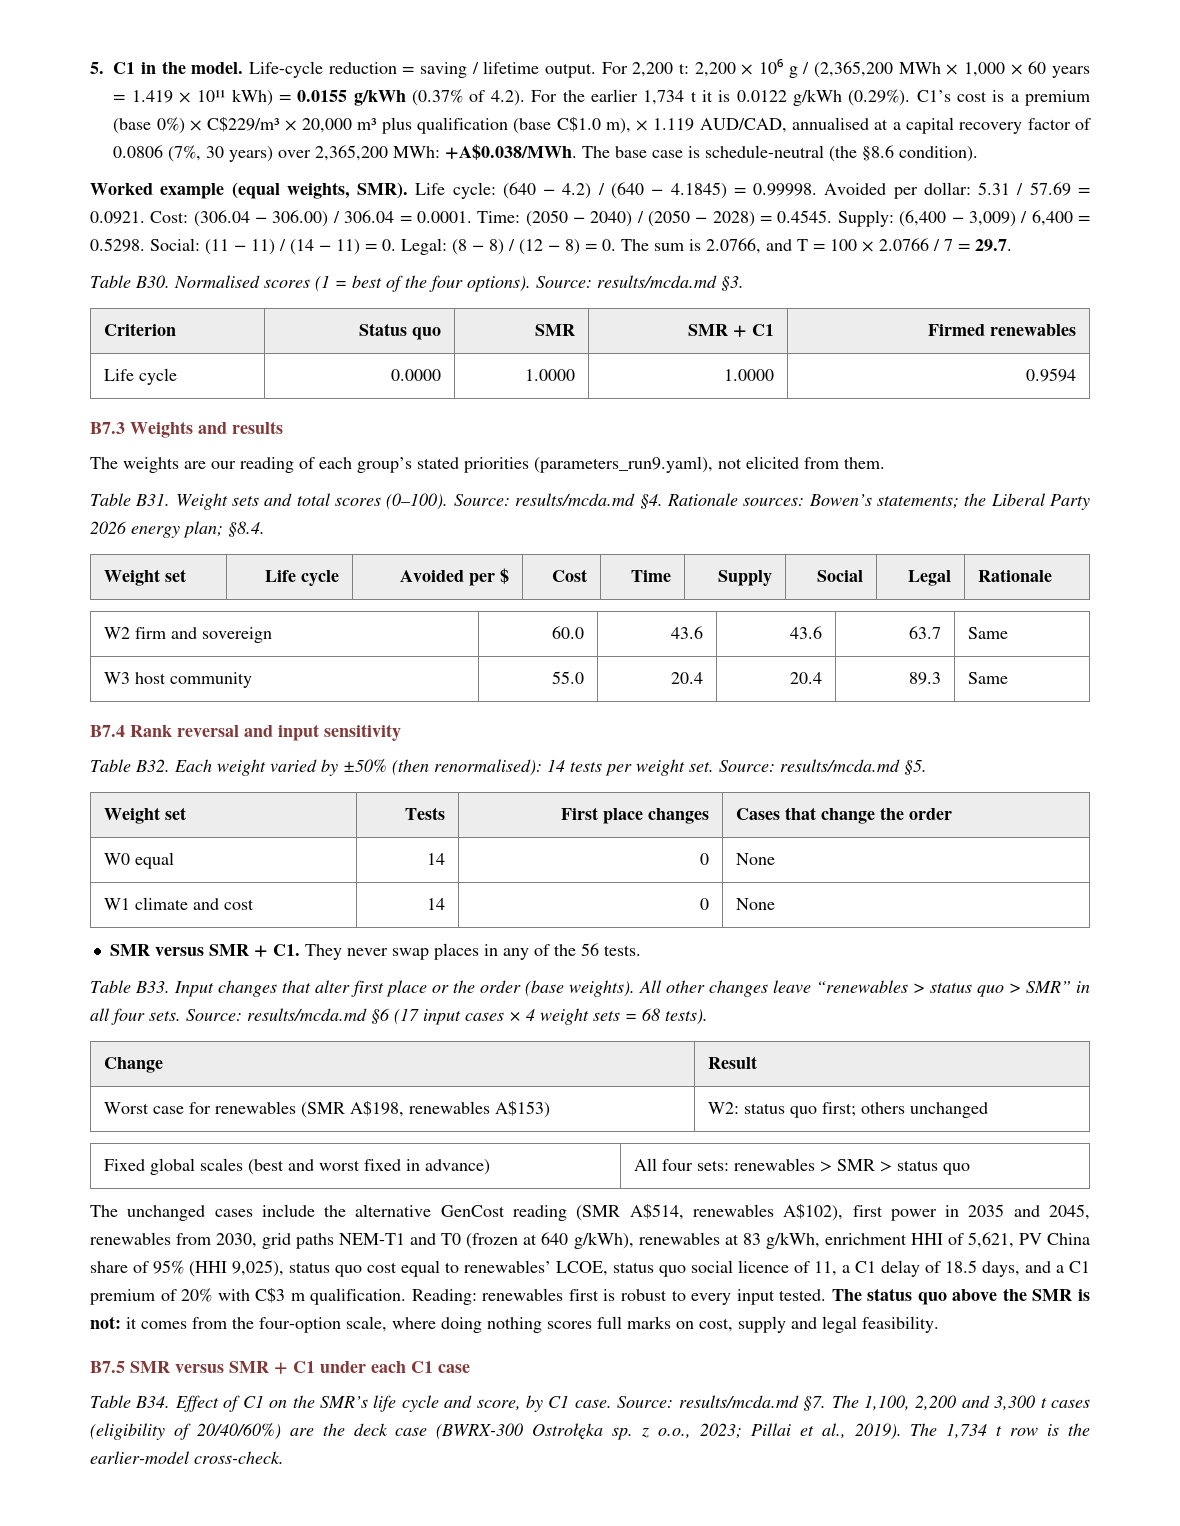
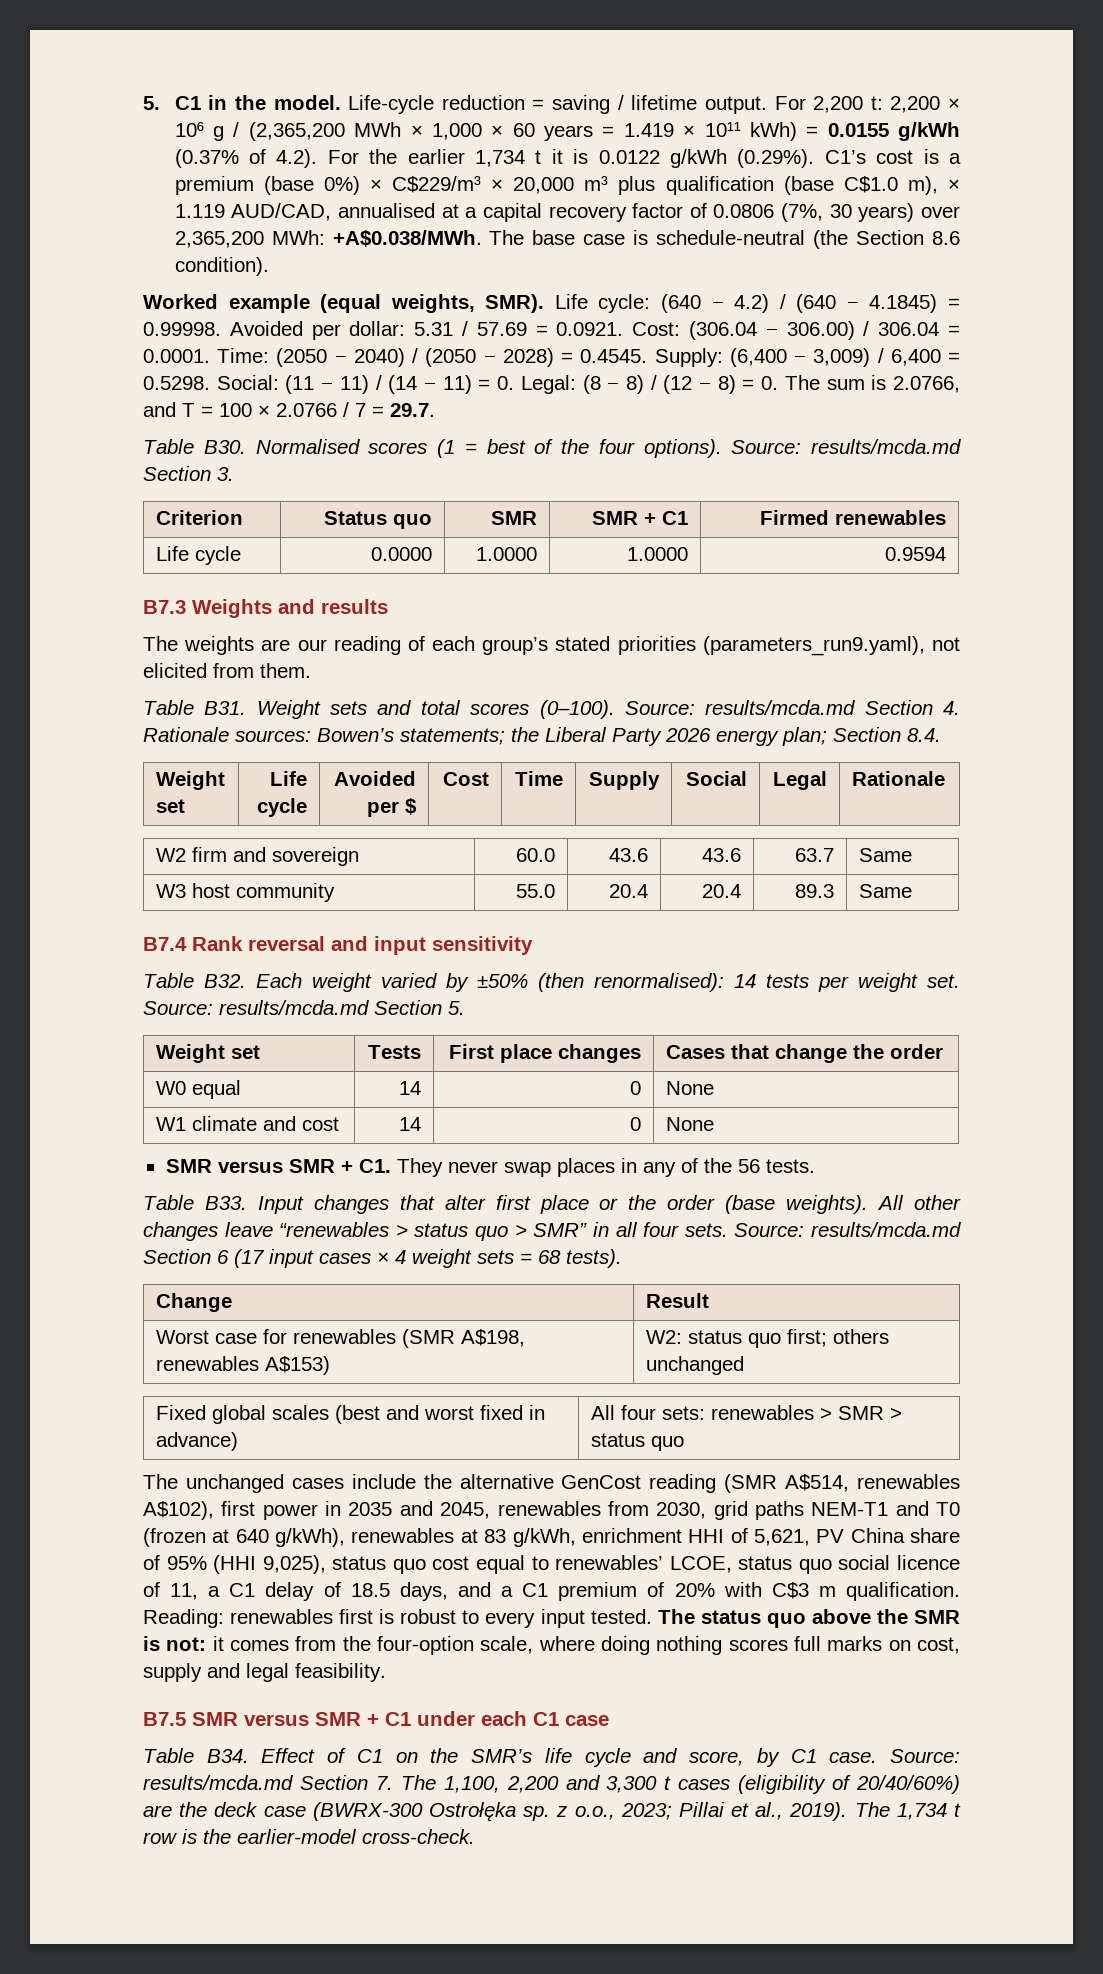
[862,145,895,161] §8.6 -> [856,230,960,245] Section 8.6
[721,276,744,291] §3. -> [143,466,234,481] Section 3.
[639,494,663,509] §4. -> [864,700,961,715] Section 4.
[228,521,265,537] §8.4. -> [833,727,941,742] Section 8.4.
[904,760,927,775] §5. -> [374,1000,465,1015] Section 5.
[371,1008,390,1024] §6 -> [143,1249,229,1264] Section 6
[803,1396,827,1411] §7. -> [299,1775,393,1790] Section 7.

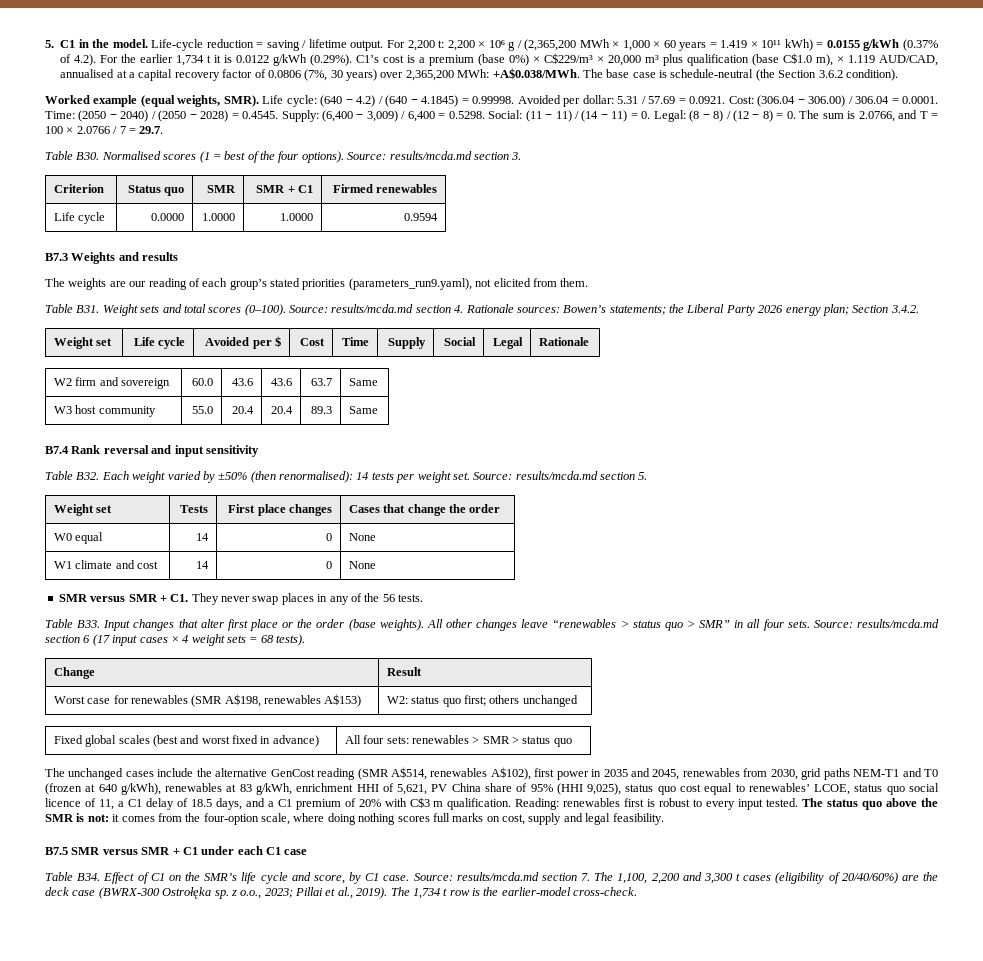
[932,231,960,245] 8.6 -> [818,70,843,78] 3.6.2
[143,466,211,481] Section -> [473,152,509,160] section
[864,700,933,715] Section -> [415,305,451,313] section
[907,728,941,742] 8.4. -> [890,305,919,313] 3.4.2.
[374,1000,442,1015] Section -> [600,472,635,480] section
[143,1249,211,1264] Section -> [45,635,80,643] section
[299,1775,368,1790] Section -> [541,873,577,881] section

